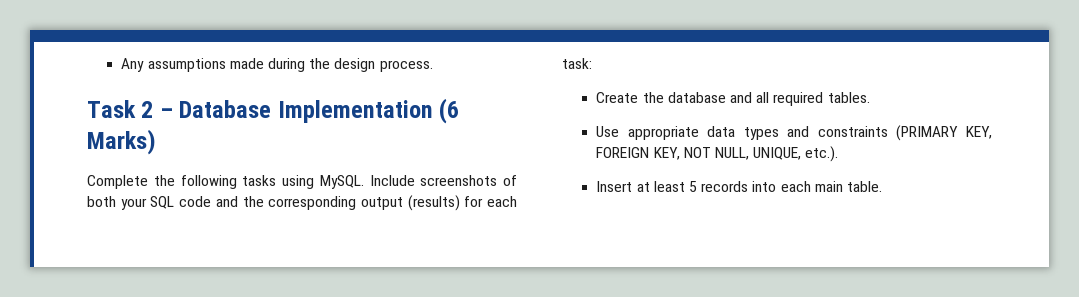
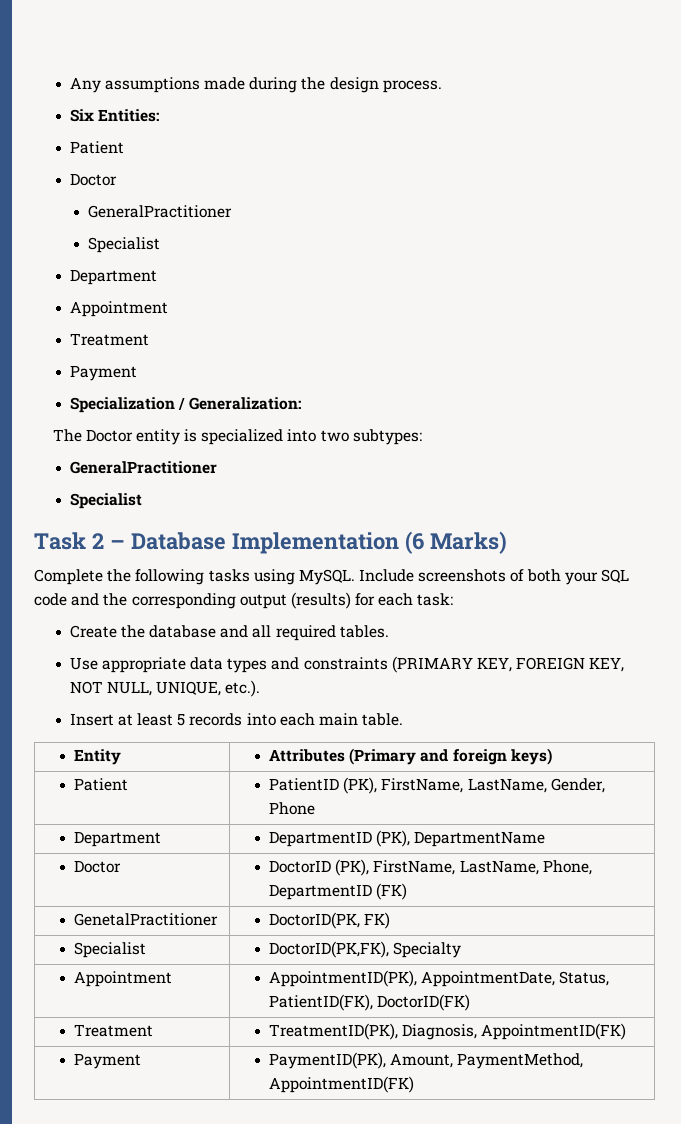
(433, 66) none -> [69,109,159,122] [69,141,124,154] [69,173,117,186] [88,205,233,218] [88,237,161,253] [69,269,157,285] [69,301,168,317] [69,333,149,346] [69,365,137,381] [69,397,301,413] [52,429,422,445] [69,461,217,474] [69,493,142,509] // Six Entities: // Patient // Doctor // GeneralPractitioner // Specialist // Department // Appointment // Treatment // Payment // Specialization / Generalization: // The Doctor entity is specialized into two subtypes: // GeneralPractitioner // Specialist
(882, 186) none -> [74,749,122,765] [269,748,552,765] [74,778,129,791] [269,777,605,794] [269,802,316,815] [74,831,162,847] [269,830,546,847] [74,860,122,873] [269,859,592,876] [269,883,408,900] [74,913,219,926] [269,912,391,929] [74,942,147,958] [269,941,462,958] [74,971,173,987] [269,970,610,987] [269,994,471,1011] [74,1024,154,1037] [269,1023,627,1040] [74,1053,142,1069] [269,1052,584,1069] [269,1076,415,1093] // Entity | Attributes (Primary and foreign keys) // Patient | PatientID (PK), FirstName, LastName, Gender, Phone // Department | DepartmentID (PK), DepartmentName // Doctor | DoctorID (PK), FirstName, LastName, Phone, DepartmentID (FK) // GenetalPractitioner | DoctorID(PK, FK) // Specialist | DoctorID(PK,FK), Specialty // Appointment | AppointmentID(PK), AppointmentDate, Status, PatientID(FK), DoctorID(FK) // Treatment | TreatmentID(PK), Diagnosis, AppointmentID(FK) // Payment | PaymentID(PK), Amount, PaymentMethod, AppointmentID(FK)

